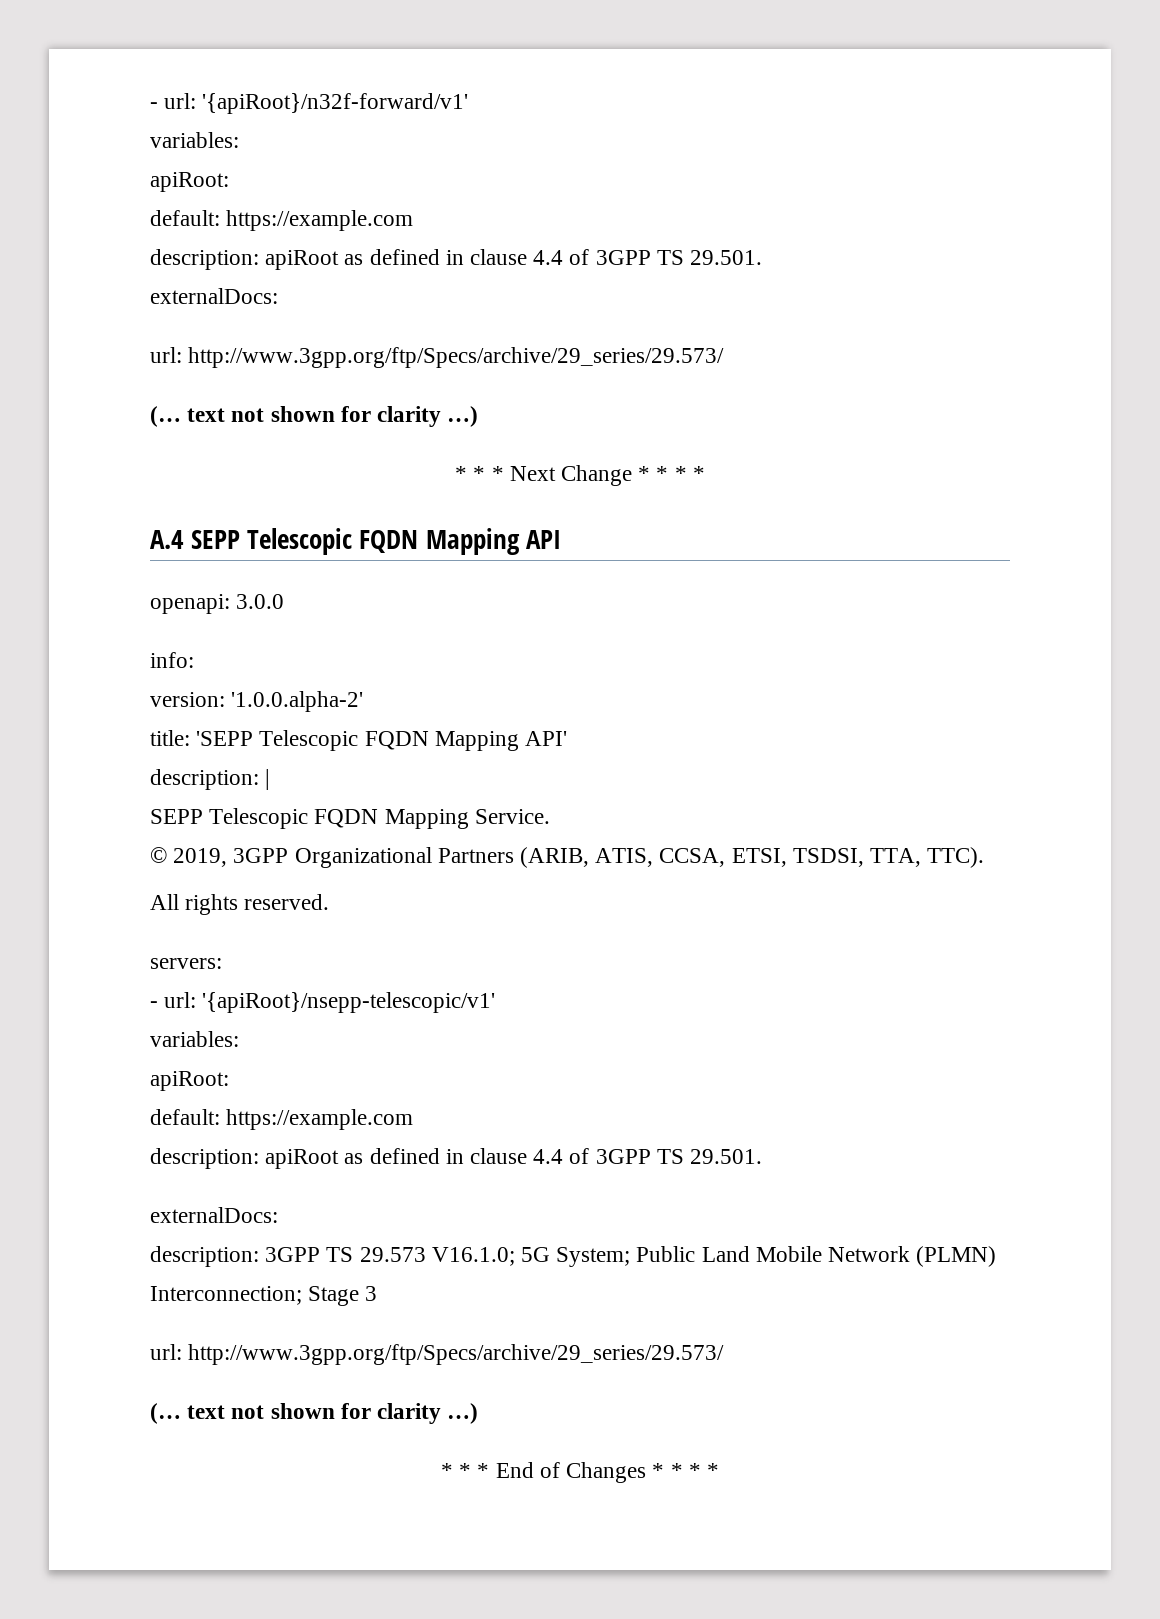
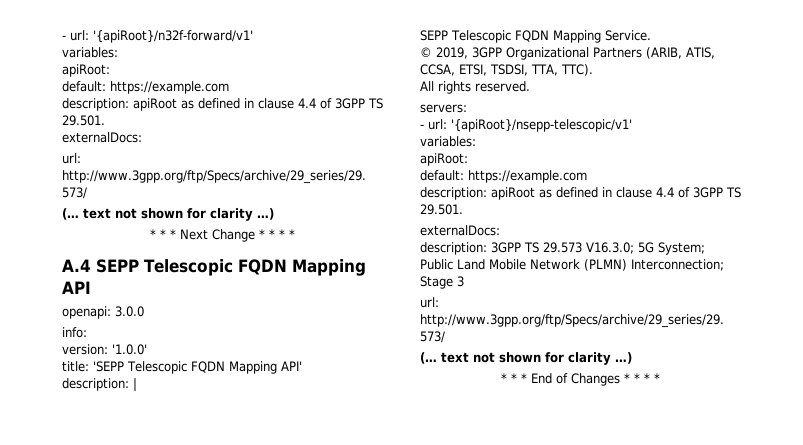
[231,691,364,712] '1.0.0.alpha-2' -> [112,344,147,355] '1.0.0'
[431,1247,515,1266] V16.1.0; -> [586,242,634,254] V16.3.0;

